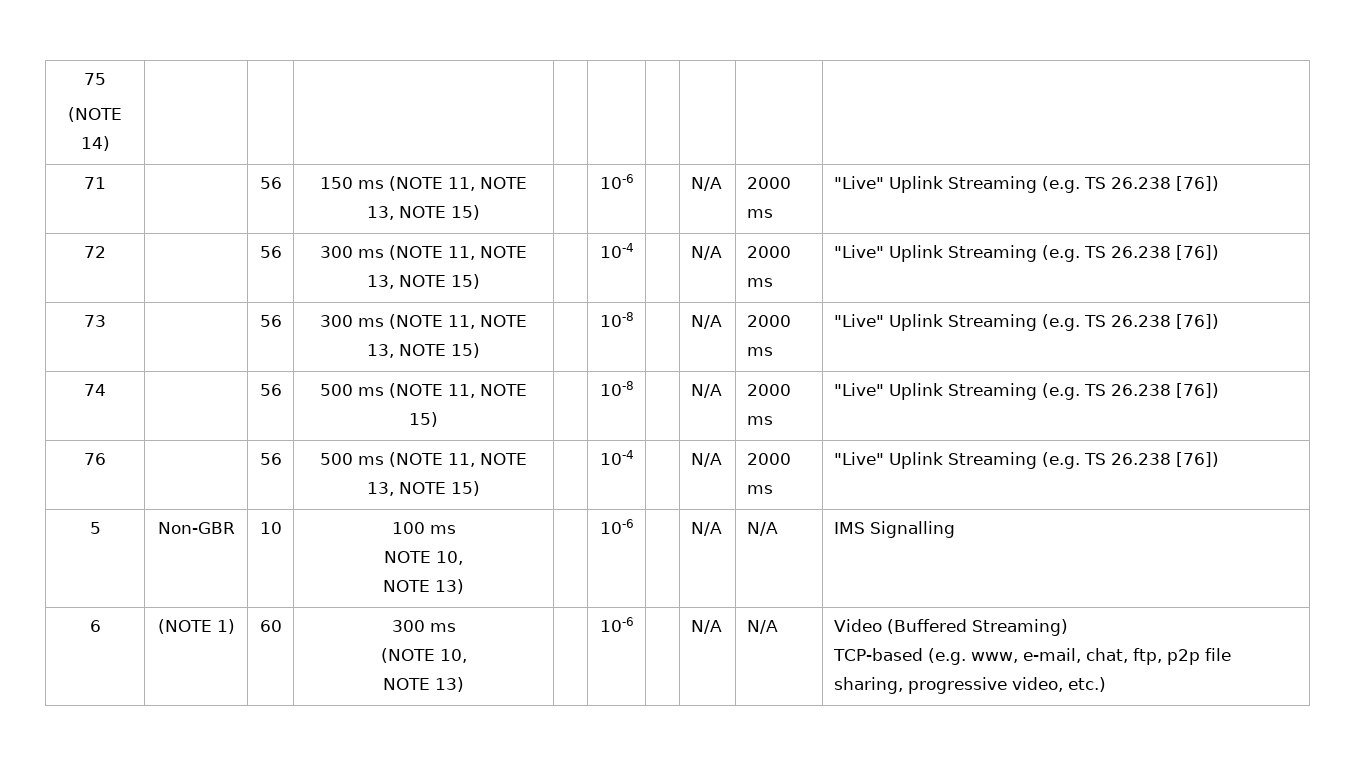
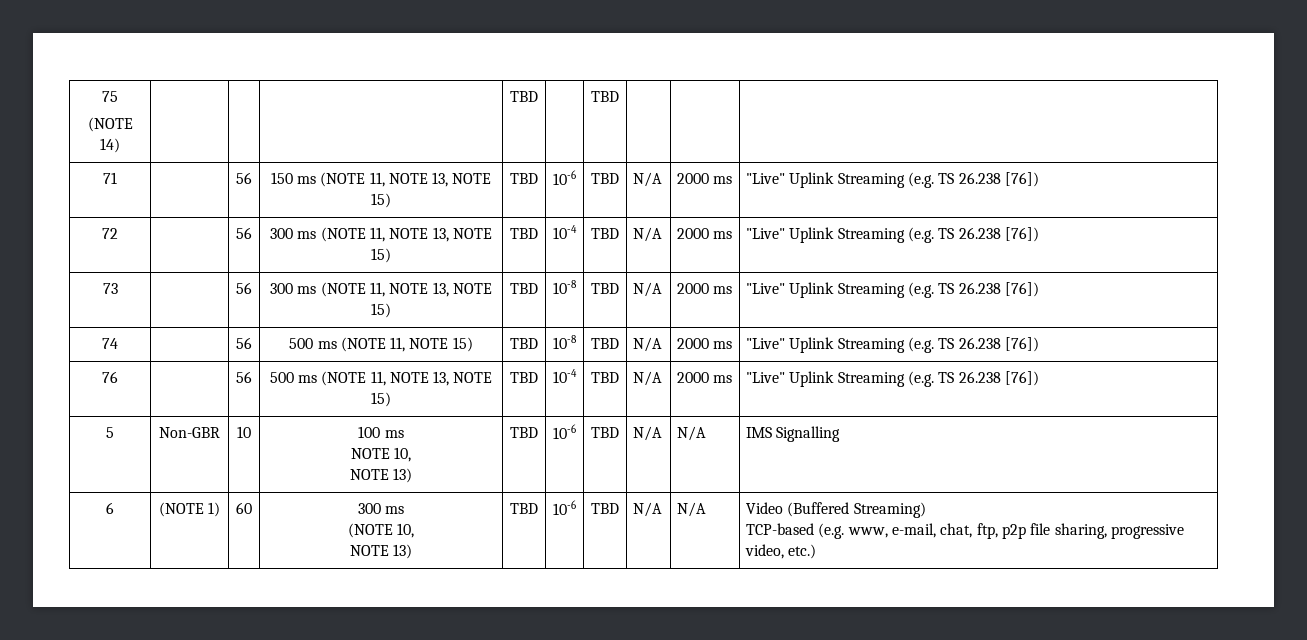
(110, 143) | | -> [510,91,538,102] [591,91,619,102] TBD | | TBD
[599,174,634,189] | 10-6 | -> [510,173,538,184] [553,170,576,185] [591,173,619,184] TBD | 10-6 | TBD
[599,243,634,258] | 10-4 | -> [510,228,538,239] [553,225,577,239] [591,228,619,239] TBD | 10-4 | TBD
[599,312,634,327] | 10-8 | -> [510,283,538,294] [553,280,577,294] [591,283,619,294] TBD | 10-8 | TBD
[599,381,634,396] | 10-8 | -> [510,338,538,349] [553,335,577,349] [591,338,619,349] TBD | 10-8 | TBD
[599,450,634,465] | 10-4 | -> [510,372,538,383] [553,369,577,383] [591,372,619,383] TBD | 10-4 | TBD
[599,519,634,534] | 10-6 | -> [510,427,538,438] [553,424,576,439] [591,427,619,438] TBD | 10-6 | TBD
[599,617,634,632] | 10-6 | -> [510,503,538,514] [553,500,576,515] [591,503,619,514] TBD | 10-6 | TBD

